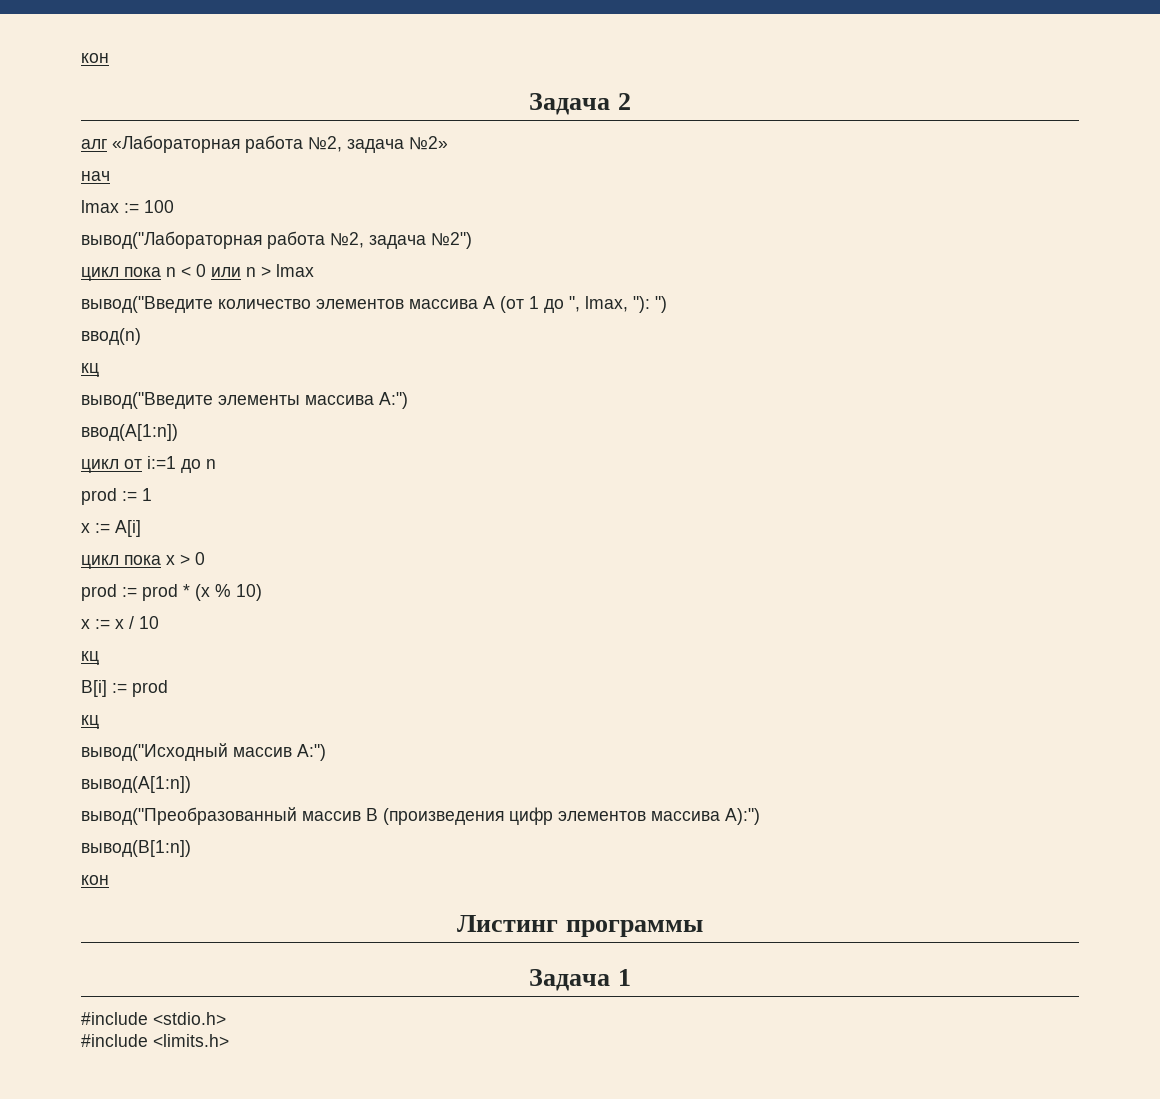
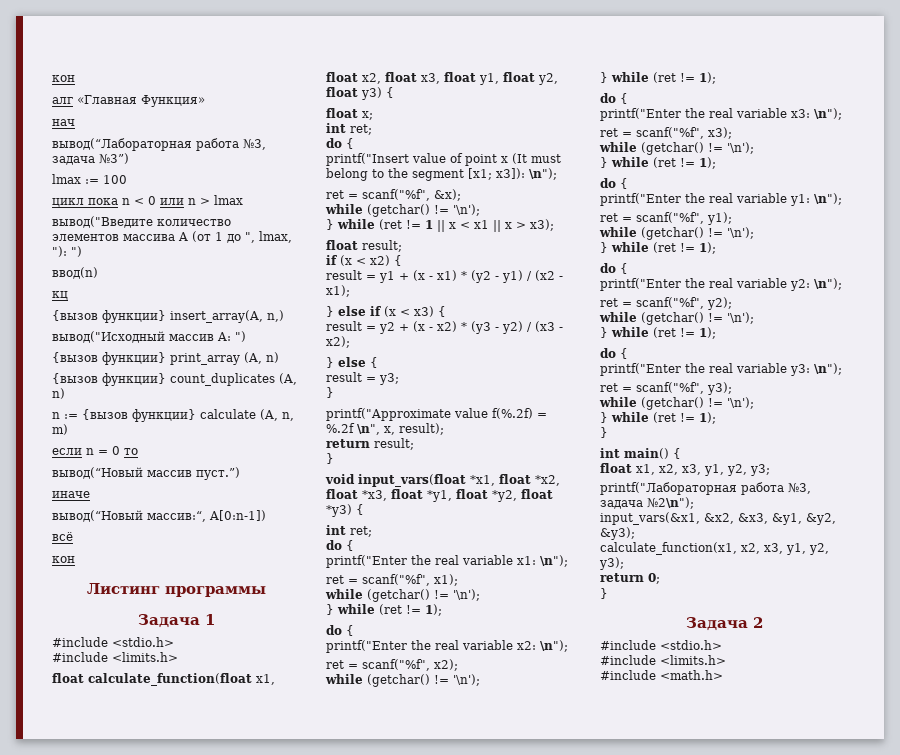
[81,53,109,63] [529,93,631,115] кон // Задача 2 -> [52,75,75,82] кон
[112,135,448,153] [81,171,110,181] [81,200,174,213] [81,231,472,249] «Лабораторная работа №2, задача №2» // нач // lmax := 100 // вывод("Лабораторная работа №2, задача №2") -> [77,95,205,107] [52,119,75,126] [52,138,266,151] [52,153,129,165] [52,174,127,184] «Главная Функция» // нач // вывод(“Лабораторная работа №3, задача №3”) // lmax := 100
[81,392,408,409] [81,424,178,441] [81,456,216,473] [81,488,152,505] [81,520,141,537] [81,552,205,569] [81,584,262,601] [81,616,159,629] [81,651,99,665] [81,680,168,697] [81,715,99,729] [81,743,326,761] [81,776,191,793] [81,807,760,825] [81,840,191,857] вывод("Введите элементы массива A:") // ввод(A[1:n]) // цикл от i:=1 до n // prod := 1 // x := A[i] // цикл пока x > 0 // prod := prod * (x % 10) // x := x / 10 // кц // B[i] := prod // кц // вывод("Исходный массив A:") // вывод(A[1:n]) // вывод("Преобразованный массив B (произведения цифр элементов массива A):") // вывод(B[1:n]) -> [52,310,284,323] [52,331,246,343] [52,352,279,365] [52,373,297,386] [52,388,65,399] [52,409,294,422] [52,424,68,435] [52,446,138,455] [52,467,240,480] [52,491,90,498] [52,510,266,522] [52,532,73,541] {вызов функции} insert_array(A, n,) // вывод("Исходный массив A: ") // {вызов функции} print_array (A, n) // {вызов функции} сount_duplicates (A, n) // n := {вызов функции} calculate (A, n, m) // если n = 0 то // вывод(“Новый массив пуст.”) // иначе // вывод(“Новый массив:“, A[0:n-1]) // всё
(229, 1040) none -> [52,673,275,686] [326,72,558,85] [326,87,394,100] [326,108,373,120] [326,123,372,135] [326,138,354,149] [326,153,561,166] [326,168,557,181] [326,189,461,201] [325,204,480,217] [326,219,554,232] [326,240,402,252] [326,255,402,266] [326,270,563,283] [326,285,350,297] [326,306,446,317] [326,321,563,334] [326,336,350,348] [326,357,378,368] [326,372,399,385] [326,387,334,398] [326,408,547,421] [326,423,444,435] [326,438,414,450] [326,453,334,464] [325,474,560,487] [326,489,553,502] [326,504,364,517] [326,525,372,537] [326,540,354,551] [326,555,568,568] [326,574,458,586] [325,589,480,602] [326,604,442,616] [326,625,354,636] [326,640,568,653] [326,659,458,671] [325,674,480,687] [600,72,716,84] [600,93,628,104] [600,108,842,121] [600,127,732,139] [599,142,754,155] [600,157,716,169] [600,178,628,189] [600,193,842,206] [600,212,732,225] [599,227,754,240] [600,242,716,254] [600,263,628,274] [600,278,842,291] [600,297,732,310] [599,312,754,325] [600,327,716,339] [600,348,628,359] [600,363,842,376] [600,382,732,395] [599,397,754,410] [600,412,716,424] [600,427,608,438] [600,448,681,459] [600,463,770,476] [600,482,811,495] [600,497,694,509] [600,512,836,525] [600,527,635,540] [600,542,829,555] [599,557,624,570] [600,573,660,584] [600,588,608,599] [685,617,763,631] [600,640,722,650] [600,655,726,665] [600,670,723,680] // float calculate_function(float x1, float x2, float x3, float y1, float y2, float y3) { // float x; // int ret; // do { // printf("Insert value of point x (It must belong to the segment [x1; x3]): \n"); // ret = scanf("%f", &x); // while (getchar() != '\n'); // } while (ret != 1 || x < x1 || x > x3); // float result; // if (x < x2) { // result = y1 + (x - x1) * (y2 - y1) / (x2 - x1); // } else if (x < x3) { // result = y2 + (x - x2) * (y3 - y2) / (x3 - x2); // } else { // result = y3; // } // printf("Approximate value f(%.2f) = %.2f \n", x, result); // return result; // } // void input_vars(float *x1, float *x2, float *x3, float *y1, float *y2, float *y3) { // int ret; // do { // printf("Enter the real variable x1: \n"); // ret = scanf("%f", x1); // while (getchar() != '\n'); // } while (ret != 1); // do { // printf("Enter the real variable x2: \n"); // ret = scanf("%f", x2); // while (getchar() != '\n'); // } while (ret != 1); // do { // printf("Enter the real variable x3: \n"); // ret = scanf("%f", x3); // while (getchar() != '\n'); // } while (ret != 1); // do { // printf("Enter the real variable y1: \n"); // ret = scanf("%f", y1); // while (getchar() != '\n'); // } while (ret != 1); // do { // printf("Enter the real variable y2: \n"); // ret = scanf("%f", y2); // while (getchar() != '\n'); // } while (ret != 1); // do { // printf("Enter the real variable y3: \n"); // ret = scanf("%f", y3); // while (getchar() != '\n'); // } while (ret != 1); // } // int main() { // float x1, x2, x3, y1, y2, y3; // printf("Лабораторная работа №3, задача №2\n"); // input_vars(&x1, &x2, &x3, &y1, &y2, &y3); // calculate_function(x1, x2, x3, y1, y2, y3); // return 0; // } // Задача 2 // #include <stdio.h> // #include <limits.h> // #include <math.h>

